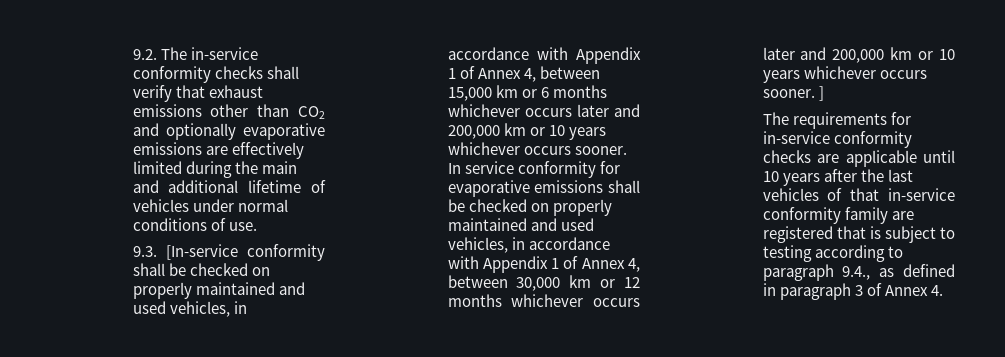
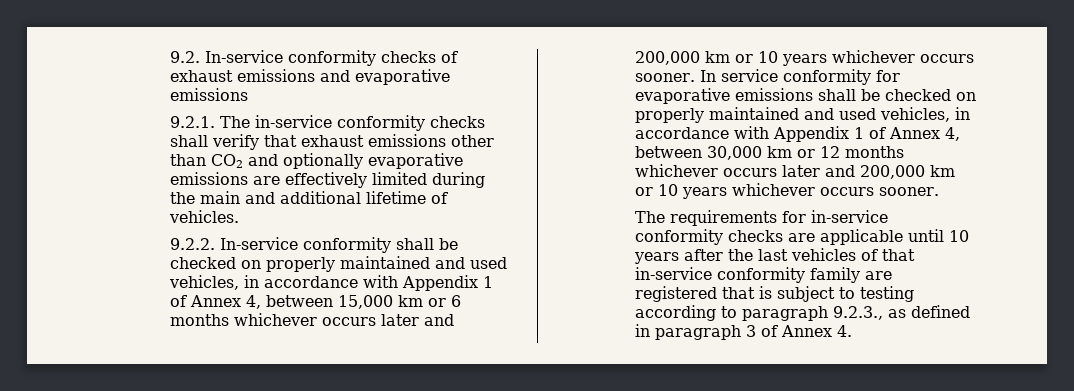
(157, 54) none -> [205,50,459,66] [170,69,451,85] [170,88,249,101] [170,116,216,128] In-service conformity checks of exhaust emissions and evaporative emissions // 9.2.1.
[132,199,288,212] [132,218,257,231] [132,244,238,260] vehicles under normal conditions of use. // 9.3. [In-service -> [169,210,240,223] [170,237,299,250] vehicles. // 9.2.2. In-service
[818,86,824,101] ] -> (940, 191) none
[842,266,871,280] 9.4., -> [833,306,884,320] 9.2.3.,

